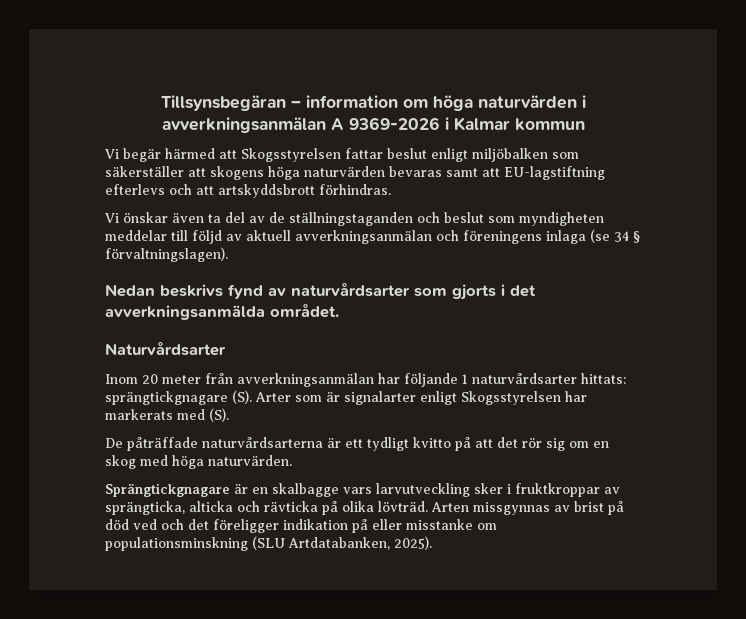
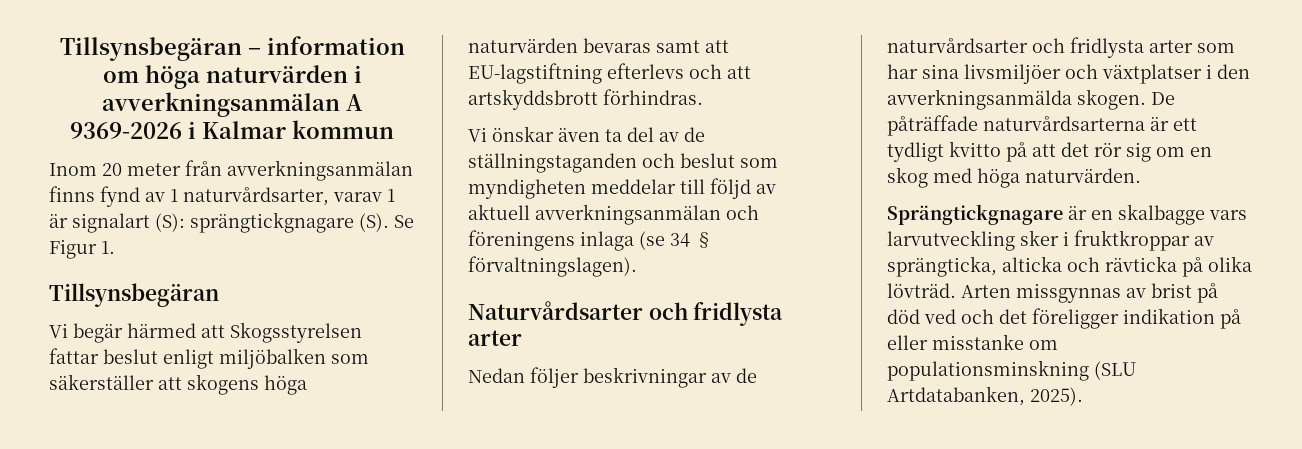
(585, 124) none -> [49,160,413,181] [49,186,395,207] [49,212,414,233] [49,239,115,259] [49,283,219,307] // Inom 20 meter från avverkningsanmälan finns fynd av 1 naturvårdsarter, varav 1 är signalart (S): sprängtickgnagare (S). Se Figur 1. // Tillsynsbegäran
[105,283,536,300] [105,304,339,320] [105,342,226,356] [105,373,626,387] [105,390,587,405] [105,408,229,422] Nedan beskrivs fynd av naturvårdsarter som gjorts i det avverkningsanmälda området. // Naturvårdsarter // Inom 20 meter från avverkningsanmälan har följande 1 naturvårdsarter hittats: sprängtickgnagare (S). Arter som är signalarter enligt Skogsstyrelsen har markerats med (S). // -> [468,301,784,326] [468,330,522,346] [468,367,757,388] [887,37,1235,58] [887,64,1250,84] [887,89,1146,110] Naturvårdsarter och fridlysta arter // Nedan följer beskrivningar av de naturvårdsarter och fridlysta arter som har sina livsmiljöer och växtplatser i den avverkningsanmälda skogen.

